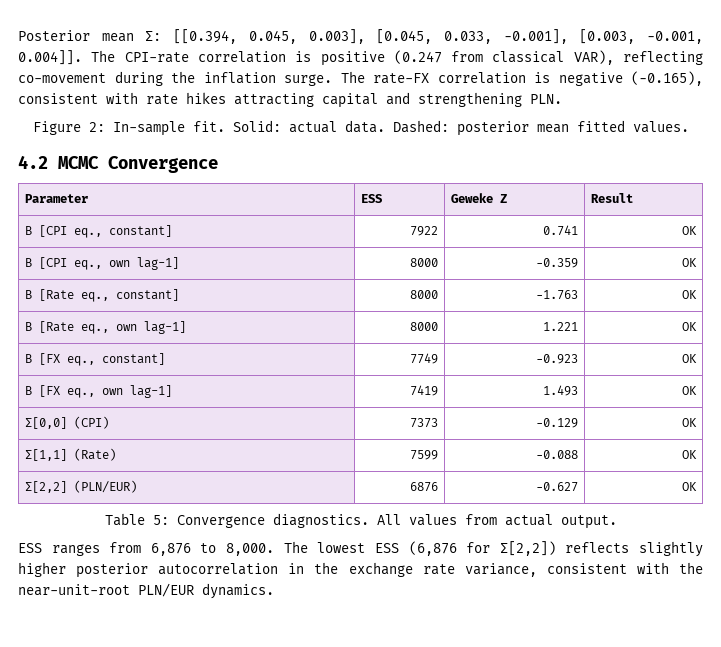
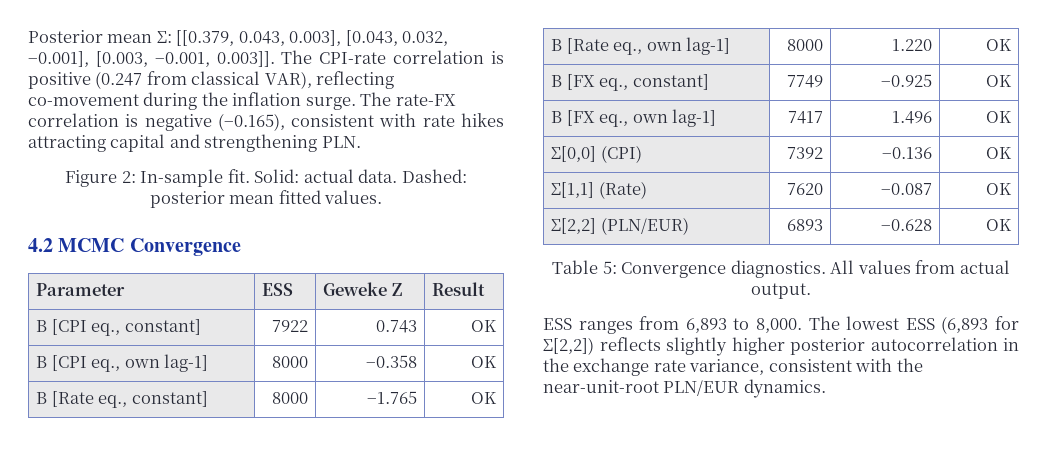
[173,29,492,44] [[0.394, 0.045, 0.003], [0.045, 0.033, -> [176,30,449,46] [[0.379, 0.043, 0.003], [0.043, 0.032,
[18,50,82,65] 0.004]]. -> [216,51,275,67] 0.003]].
[542,225,578,236] 0.741 -> [375,320,417,333] 0.743
[535,258,578,268] −0.359 -> [365,355,417,368] −0.358
[535,290,578,300] −1.763 -> [366,391,417,404] −1.765
[542,322,578,331] 1.221 -> [891,39,932,51] 1.220
[535,354,578,364] −0.923 -> [880,74,932,87] −0.925
[409,385,438,396] [542,385,578,396] 7419 | 1.493 -> [787,111,823,124] [891,111,932,124] 7417 | 1.496
[409,418,438,428] [535,418,578,428] 7373 | −0.129 -> [786,147,823,159] [881,147,932,159] 7392 | −0.136
[409,450,438,460] [535,450,578,459] 7599 | −0.088 -> [786,183,823,195] [880,183,932,195] 7620 | −0.087
[409,482,438,492] [535,482,578,492] 6876 | −0.627 -> [786,219,823,231] [880,219,932,231] 6893 | −0.628
[150,543,191,556] 6,876 -> [685,318,727,333] 6,893
[408,541,457,556] (6,876 -> [941,316,989,334] (6,893

